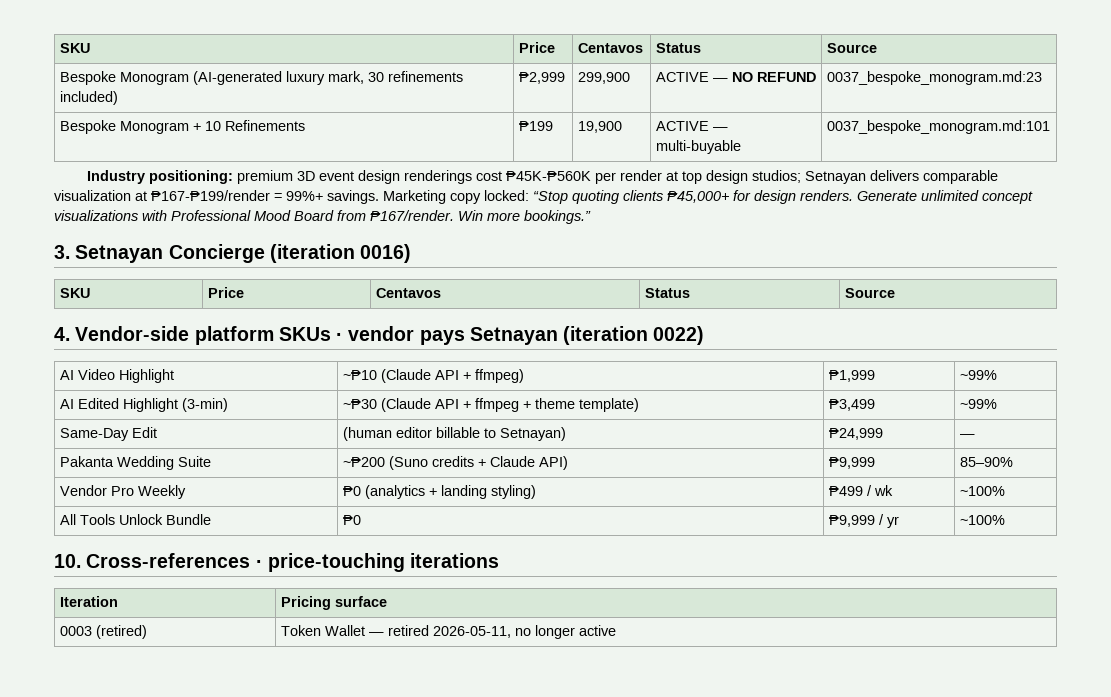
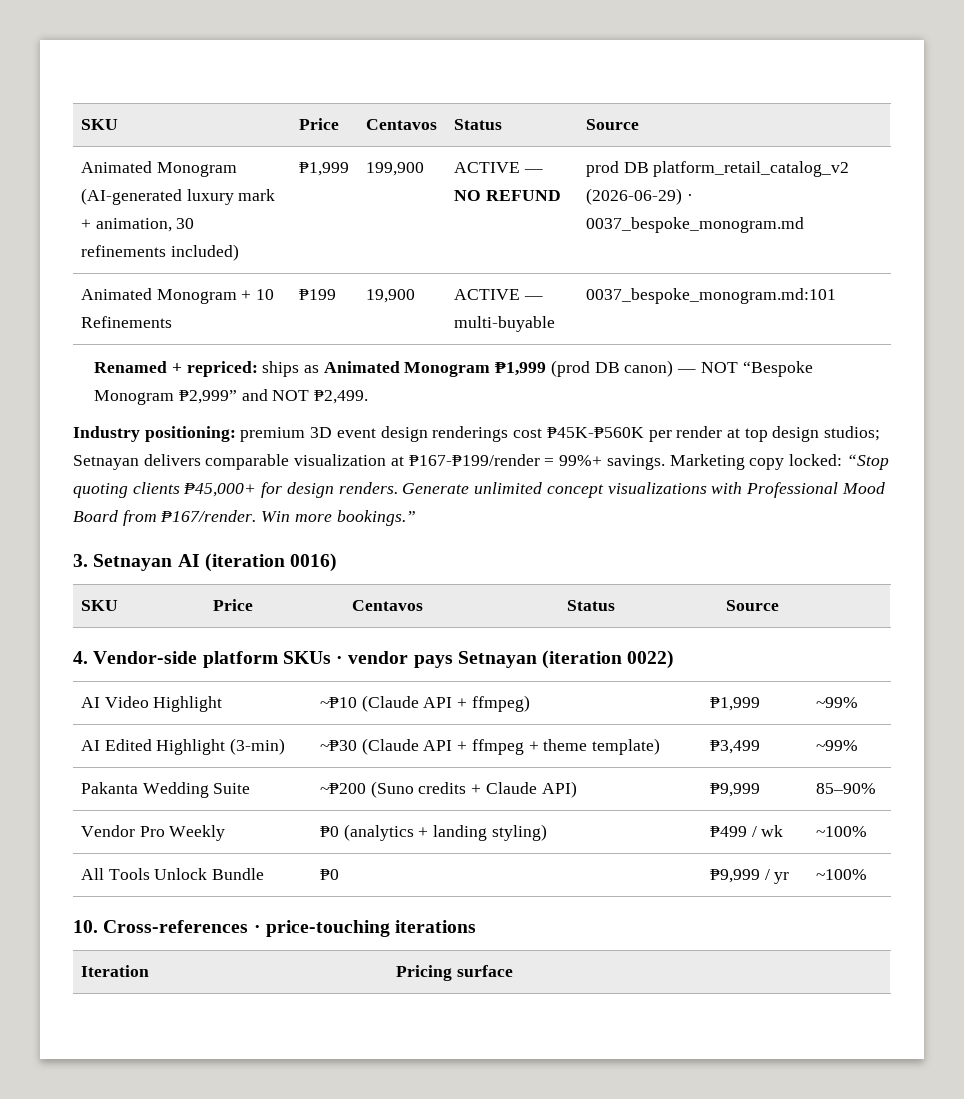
[59,43,90,53] [518,42,555,53] [577,43,643,53] [655,43,701,53] [826,43,877,53] [59,71,116,85] SKU | Price | Centavos | Status | Source // Bespoke -> [80,119,118,130] [298,118,339,130] [365,119,437,130] [453,119,502,130] [585,119,639,130] [80,161,152,173] SKU | Price | Centavos | Status | Source // Animated
[327,71,364,84] mark, -> [238,189,276,201] [80,218,172,232] mark + animation,
[518,72,565,84] [577,72,630,84] ₱2,999 | 299,900 -> [298,162,349,176] [365,162,424,176] ₱1,999 | 199,900
[826,71,1042,85] [59,120,116,134] 0037_bespoke_monogram.md:23 // Bespoke -> [585,161,850,177] [585,188,693,205] [585,217,804,233] [80,288,152,300] prod DB platform_retail_catalog_v2 (2026-06-29) · 0037_bespoke_monogram.md // Animated
(1050, 127) none -> [94,360,813,377] [94,389,368,405] // Renamed + repriced: ships as Animated Monogram ₱1,999 (prod DB canon) — NOT “Bespoke Monogram ₱2,999” and NOT ₱2,499.
[168,244,265,263] Concierge -> [177,554,200,567] AI
[59,427,157,441] [342,427,566,441] [828,428,883,440] [959,434,975,438] // Same-Day Edit | (human editor billable to Setnayan) | ₱24,999 | — -> (858, 745) none
[59,625,147,639] [280,625,616,639] // 0003 (retired) | Token Wallet — retired 2026-05-11, no longer active -> (513, 971) none

